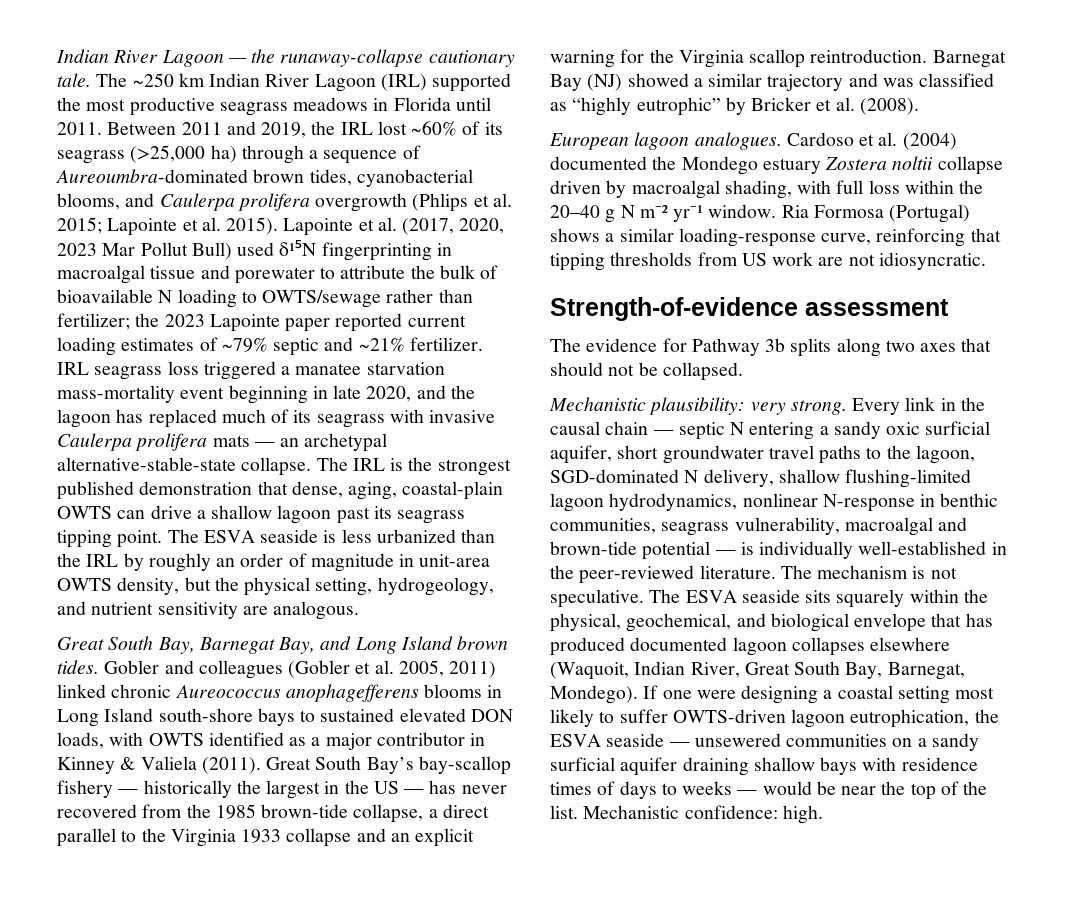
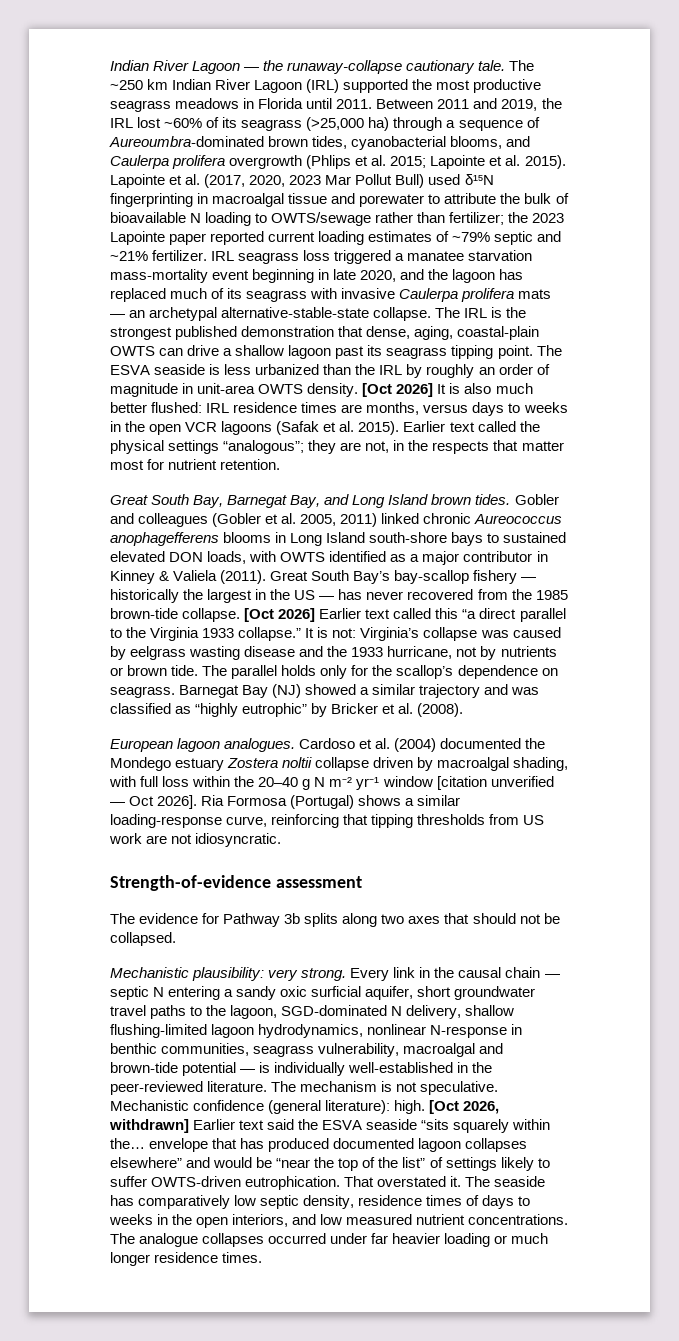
[117,577,494,596] [57,601,360,620] density, but the physical setting, hydrogeology, and nutrient sensitivity are analogous. -> [307,383,533,397] [110,402,568,416] [110,421,540,435] [110,440,564,454] [110,459,281,470] density. [Oct 2026] It is also much better flushed: IRL residence times are months, versus days to weeks in the open VCR lagoons (Safak et al. 2015). Earlier text called the physical settings “analogous”; they are not, in the respects that matter most for nutrient retention.
[353,804,438,823] collapse, a -> [182,608,477,622] collapse. [Oct 2026] Earlier text called this “a
[286,828,475,847] [550,49,928,68] collapse and an explicit warning for the Virginia scallop reintroduction. -> [238,627,561,641] [110,646,557,660] [110,665,558,679] [110,686,175,698] collapse.” It is not: Virginia’s collapse was caused by eelgrass wasting disease and the 1933 hurricane, not by nutrients or brown tide. The parallel holds only for the scallop’s dependence on seagrass.
[708,204,777,218] window. -> [382,776,554,790] [110,795,198,809] window [citation unverified — Oct 2026].
[649,589,832,603] The ESVA seaside sits -> [110,1100,500,1114] [109,1119,450,1133] Mechanistic confidence (general literature): high. [Oct 2026, withdrawn] Earlier text said the ESVA seaside “sits
[963,589,988,603] [550,613,849,632] the physical, geochemical, and biological -> [110,1138,145,1149] the…
[870,637,951,651] [550,661,965,680] [550,685,995,704] [550,709,999,728] [550,733,979,751] [550,757,897,776] elsewhere (Waquoit, Indian River, Great South Bay, Barnegat, Mondego). If one were designing a coastal setting most likely to suffer OWTS-driven lagoon eutrophication, the ESVA seaside — unsewered communities on a sandy surficial aquifer draining shallow bays with -> [110,1157,550,1171] [110,1176,546,1190] [110,1195,355,1209] elsewhere” and would be “near the top of the list” of settings likely to suffer OWTS-driven eutrophication. That overstated it. The seaside has comparatively low septic density,
[737,781,988,800] [550,805,823,824] — would be near the top of the list. Mechanistic confidence: high. -> [157,1214,569,1228] [110,1233,549,1247] [110,1252,263,1266] in the open interiors, and low measured nutrient concentrations. The analogue collapses occurred under far heavier loading or much longer residence times.

